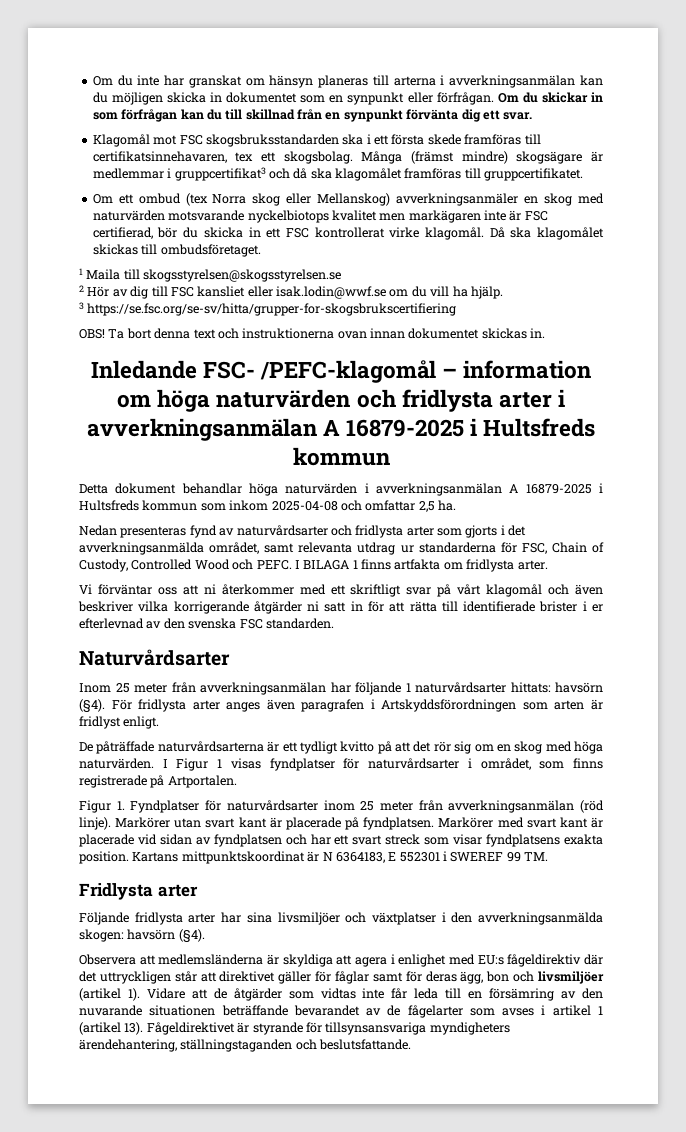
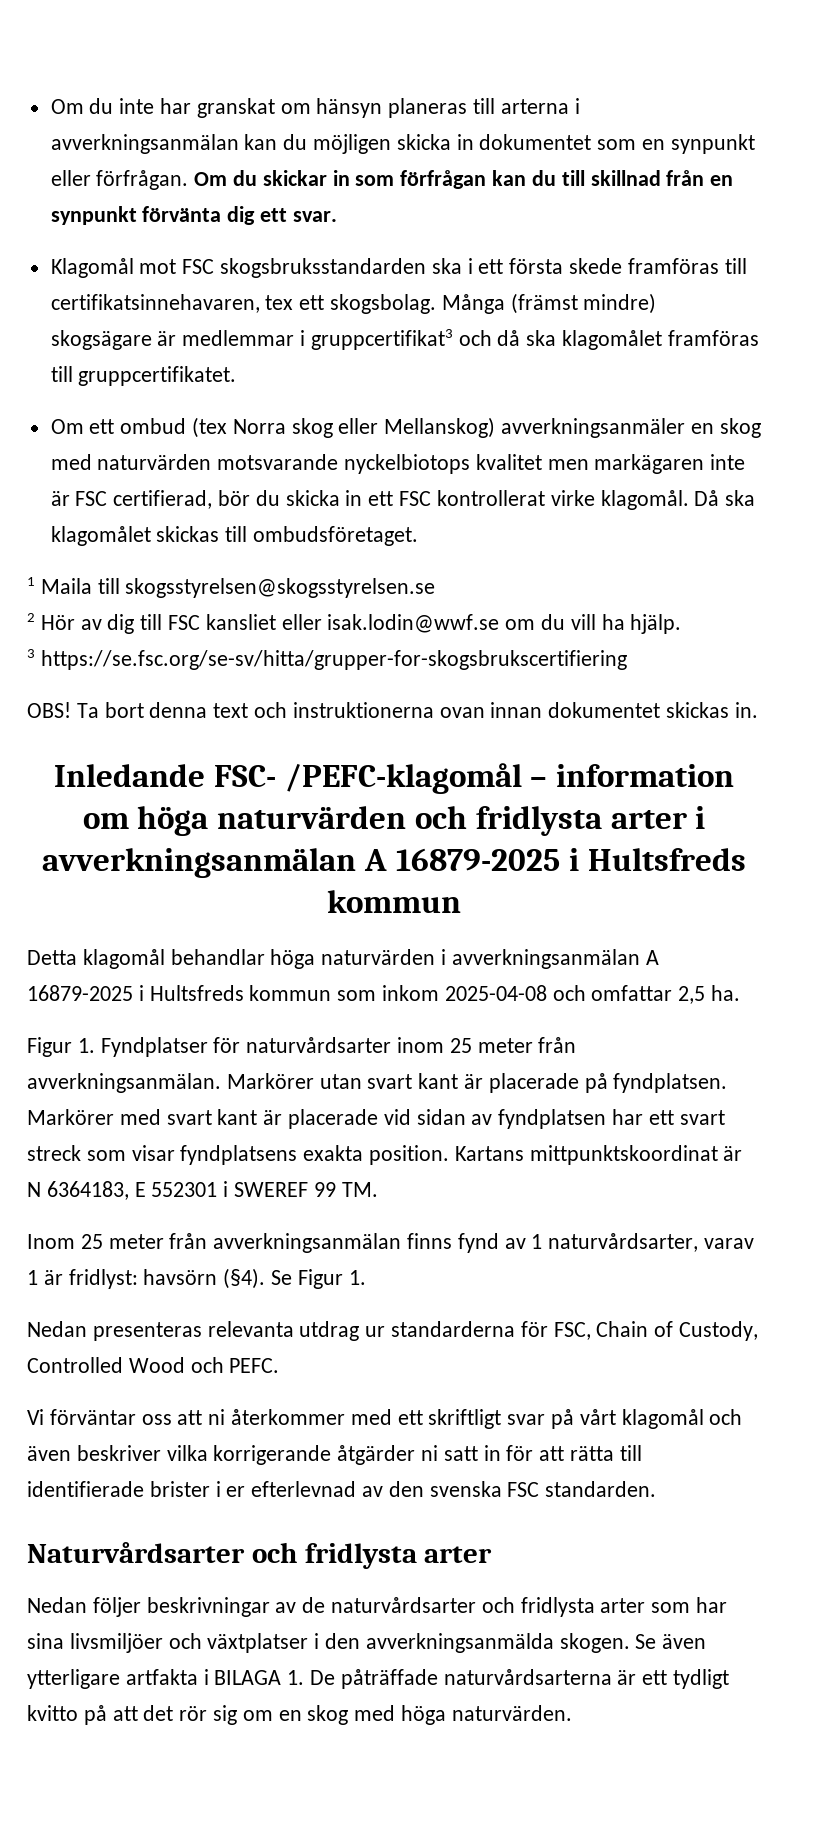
[115,483,177,494] dokument -> [82,949,165,969] klagomål
[79,525,527,538] [79,542,295,555] Nedan presenteras fynd av naturvårdsarter och fridlysta arter som gjorts i det avverkningsanmälda området, samt -> [27,1037,577,1057] [27,1073,728,1093] [27,1109,725,1129] [27,1145,743,1165] [27,1181,378,1200] [27,1233,755,1253] [27,1268,366,1289] [27,1321,202,1341] Figur 1. Fyndplatser för naturvårdsarter inom 25 meter från avverkningsanmälan. Markörer utan svart kant är placerade på fyndplatsen. Markörer med svart kant är placerade vid sidan av fyndplatsen har ett svart streck som visar fyndplatsens exakta position. Kartans mittpunktskoordinat är N 6364183, E 552301 i SWEREF 99 TM. // Inom 25 meter från avverkningsanmälan finns fynd av 1 naturvårdsarter, varav 1 är fridlyst: havsörn (§4). Se Figur 1. // Nedan presenteras
[294,559,548,572] I BILAGA 1 finns artfakta om fridlysta arter. -> (280, 1365) none
[79,682,603,695] [79,699,603,713] [79,716,160,729] // Inom 25 meter från avverkningsanmälan har följande 1 naturvårdsarter hittats: havsörn (§4). För fridlysta arter anges även paragrafen i Artskyddsförordningen som arten är fridlyst enligt. // -> [251,1542,493,1569] [27,1597,728,1617] [27,1633,707,1653] [27,1669,305,1689] och fridlysta arter // Nedan följer beskrivningar av de naturvårdsarter och fridlysta arter som har sina livsmiljöer och växtplatser i den avverkningsanmälda skogen. Se även ytterligare artfakta i BILAGA 1.
[162,758,603,771] [79,775,237,788] [79,800,604,813] [79,817,603,830] [79,834,603,847] [79,851,549,864] [79,883,198,900] [79,912,603,925] [79,929,205,943] [79,954,604,967] [79,971,604,984] [79,988,603,1001] [79,1005,603,1018] [79,1022,510,1035] [79,1039,412,1052] I Figur 1 visas fyndplatser för naturvårdsarter i området, som finns registrerade på Artportalen. // Figur 1. Fyndplatser för naturvårdsarter inom 25 meter från avverkningsanmälan (röd linje). Markörer utan svart kant är placerade på fyndplatsen. Markörer med svart kant är placerade vid sidan av fyndplatsen och har ett svart streck som visar fyndplatsens exakta position. Kartans mittpunktskoordinat är N 6364183, E 552301 i SWEREF 99 TM. // Fridlysta arter // Följande fridlysta arter har sina livsmiljöer och växtplatser i den avverkningsanmälda skogen: havsörn (§4). // Observera att medlemsländerna är skyldiga att agera i enlighet med EU:s fågeldirektiv där det uttryckligen står att direktivet gäller för fåglar samt för deras ägg, bon och livsmiljöer (artikel 1). Vidare att de åtgärder som vidtas inte får leda till en försämring av den nuvarande situationen beträffande bevarandet av de fågelarter som avses i artikel 1 (artikel 13). Fågeldirektivet är styrande för tillsynsansvariga myndigheters ärendehantering, ställningstaganden och beslutsfattande. -> (572, 1713) none

